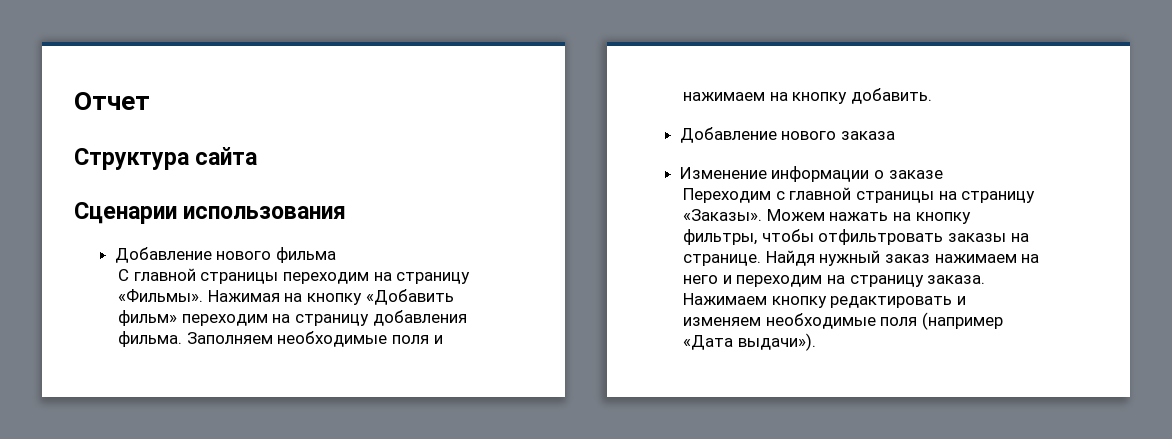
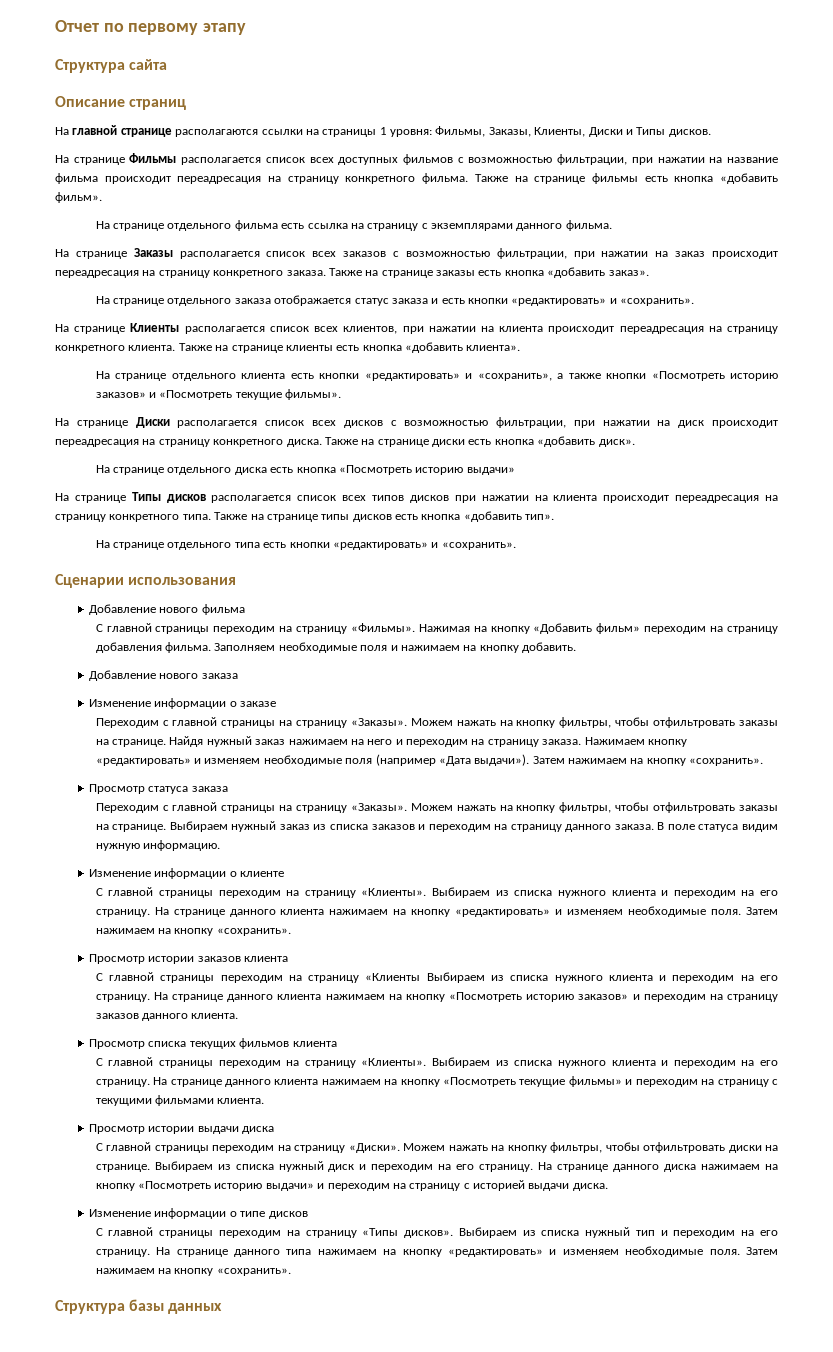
(150, 101) none -> [103,23,247,35] по первому этапу
(258, 156) none -> [55,96,187,110] [55,125,711,137] [55,153,778,165] [55,173,778,184] [55,192,102,203] [95,220,612,231] [55,248,778,259] [55,267,649,278] [95,295,695,306] [55,323,778,334] [55,342,521,353] [95,371,779,381] [95,389,342,400] [55,417,779,428] [55,436,635,447] [95,465,515,475] [55,492,779,503] [55,511,555,522] [95,540,516,550] // Описание страниц // На главной странице располагаются ссылки на страницы 1 уровня: Фильмы, Заказы, Клиенты, Диски и Типы дисков. // На странице Фильмы располагается список всех доступных фильмов с возможностью фильтрации, при нажатии на название фильма происходит переадресация на страницу конкретного фильма. Также на странице фильмы есть кнопка «добавить фильм». // На странице отдельного фильма есть ссылка на страницу с экземплярами данного фильма. // На странице Заказы располагается список всех заказов с возможностью фильтрации, при нажатии на заказ происходит переадресация на страницу конкретного заказа. Также на странице заказы есть кнопка «добавить заказ». // На странице отдельного заказа отображается статус заказа и есть кнопки «редактировать» и «сохранить». // На странице Клиенты располагается список всех клиентов, при нажатии на клиента происходит переадресация на страницу конкретного клиента. Также на странице клиенты есть кнопка «добавить клиента». // На странице отдельного клиента есть кнопки «редактировать» и «сохранить», а также кнопки «Посмотреть историю заказов» и «Посмотреть текущие фильмы». // На странице Диски располагается список всех дисков с возможностью фильтрации, при нажатии на диск происходит переадресация на страницу конкретного диска. Также на странице диски есть кнопка «добавить диск». // На странице отдельного диска есть кнопка «Посмотреть историю выдачи» // На странице Типы дисков располагается список всех типов дисков при нажатии на клиента происходит переадресация на страницу конкретного типа. Также на странице типы дисков есть кнопка «добавить тип». // На странице отдельного типа есть кнопки «редактировать» и «сохранить».
[830,296,953,308] редактировать -> [95,758,191,766] «редактировать»
(816, 342) none -> [532,756,764,766] [89,784,228,794] [95,802,778,813] [95,821,778,832] [95,840,221,851] [89,868,285,879] [95,887,779,898] [95,906,779,917] [95,928,291,936] [89,954,289,964] [95,972,779,983] [95,992,779,1002] [95,1013,239,1021] [89,1038,337,1049] [95,1057,779,1068] [95,1076,779,1087] [95,1095,265,1106] [89,1124,275,1134] [95,1142,779,1153] [95,1161,778,1172] [95,1180,608,1191] [89,1208,308,1219] [95,1227,778,1238] [95,1246,779,1257] [95,1268,291,1276] [55,1299,223,1314] Затем нажимаем на кнопку «сохранить». // Просмотр статуса заказа // Переходим с главной страницы на страницу «Заказы». Можем нажать на кнопку фильтры, чтобы отфильтровать заказы на странице. Выбираем нужный заказ из списка заказов и переходим на страницу данного заказа. В поле статуса видим нужную информацию. // Изменение информации о клиенте // С главной страницы переходим на страницу «Клиенты». Выбираем из списка нужного клиента и переходим на его страницу. На странице данного клиента нажимаем на кнопку «редактировать» и изменяем необходимые поля. Затем нажимаем на кнопку «сохранить». // Просмотр истории заказов клиента // С главной страницы переходим на страницу «Клиенты Выбираем из списка нужного клиента и переходим на его страницу. На странице данного клиента нажимаем на кнопку «Посмотреть историю заказов» и переходим на страницу заказов данного клиента. // Просмотр списка текущих фильмов клиента // С главной страницы переходим на страницу «Клиенты». Выбираем из списка нужного клиента и переходим на его страницу. На странице данного клиента нажимаем на кнопку «Посмотреть текущие фильмы» и переходим на страницу с текущими фильмами клиента. // Просмотр истории выдачи диска // С главной страницы переходим на страницу «Диски». Можем нажать на кнопку фильтры, чтобы отфильтровать диски на странице. Выбираем из списка нужный диск и переходим на его страницу. На странице данного диска нажимаем на кнопку «Посмотреть историю выдачи» и переходим на страницу с историей выдачи диска. // Изменение информации о типе дисков // С главной страницы переходим на страницу «Типы дисков». Выбираем из списка нужный тип и переходим на его страницу. На странице данного типа нажимаем на кнопку «редактировать» и изменяем необходимые поля. Затем нажимаем на кнопку «сохранить». // Структура базы данных

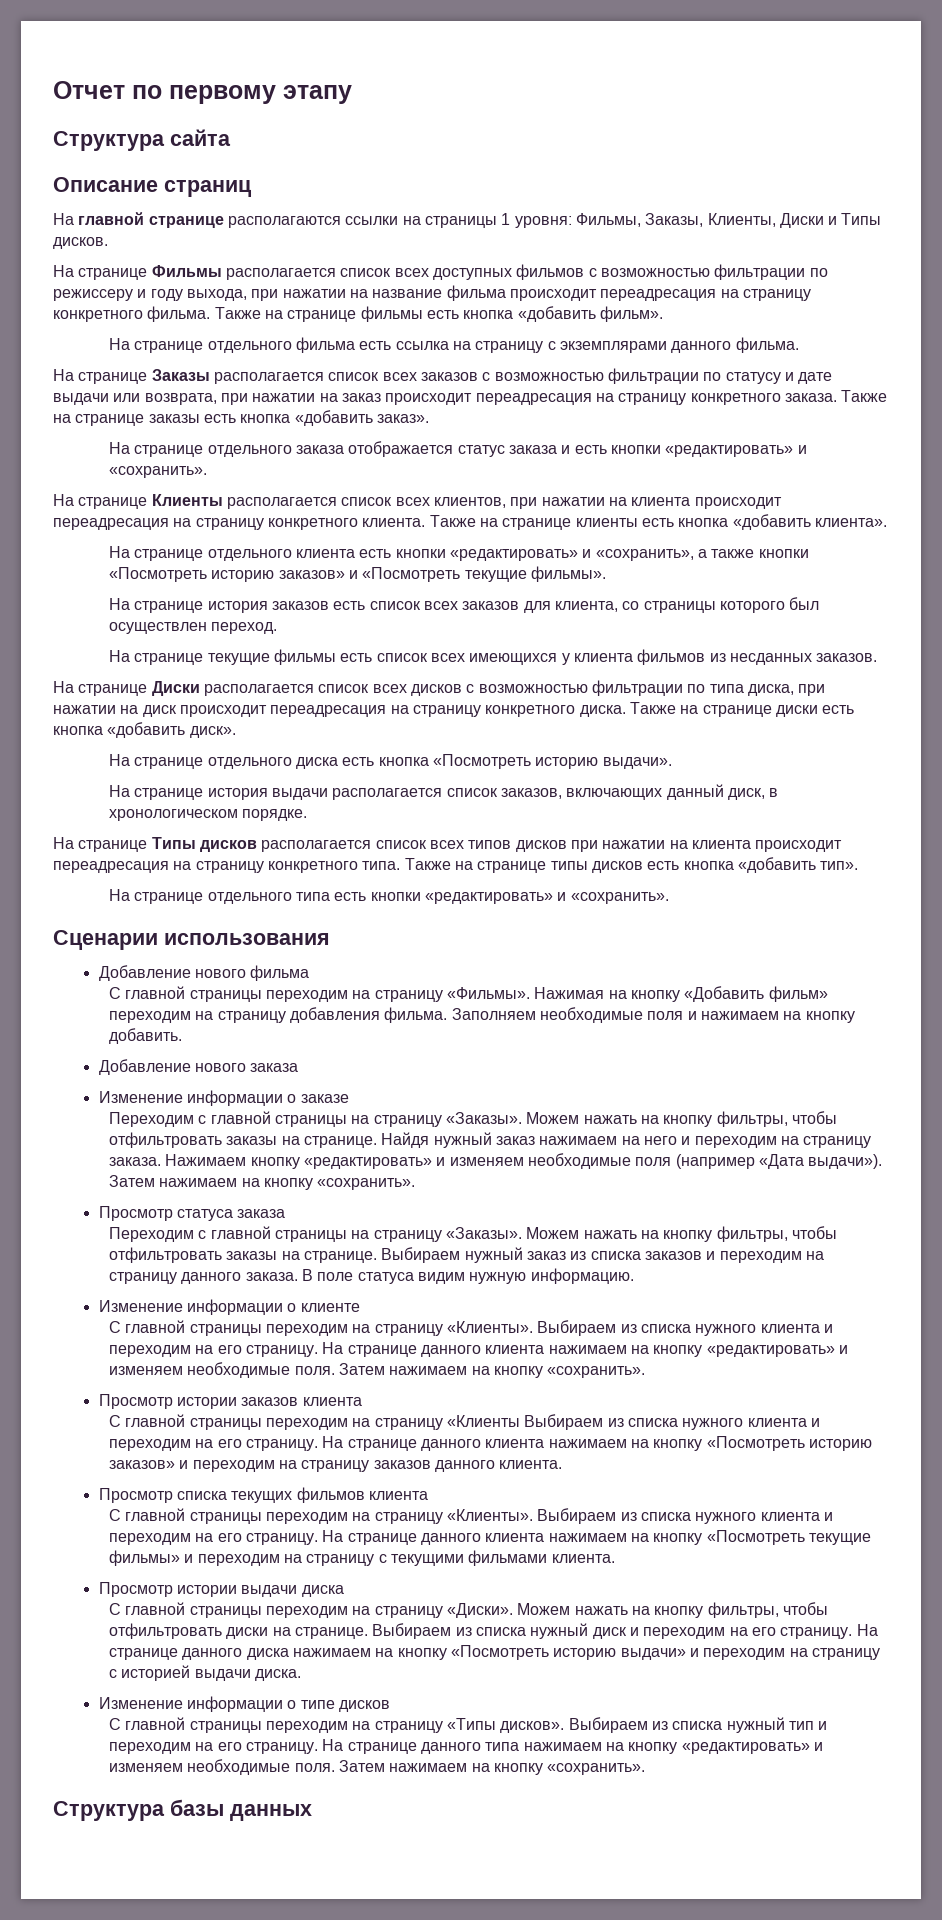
[557,154,628,165] фильтрации, -> [714,264,828,280] [53,289,247,301] фильтрации по режиссеру и году выхода,
[496,248,567,259] фильтрации, -> [607,368,833,384] [53,393,217,405] фильтрации по статусу и дате выдачи или возврата,
(342, 394) none -> [109,597,820,613] [109,622,278,634] [109,649,878,665] // На странице история заказов есть список всех заказов для клиента, со страницы которого был осуществлен переход. // На странице текущие фильмы есть список всех имеющихся у клиента фильмов из несданных заказов.
[496,417,567,428] фильтрации, -> [591,680,794,696] фильтрации по типа диска,
[466,467,515,475] выдачи» -> [602,757,672,769] [109,784,779,800] [109,809,308,821] выдачи». // На странице история выдачи располагается список заказов, включающих данный диск, в хронологическом порядке.

